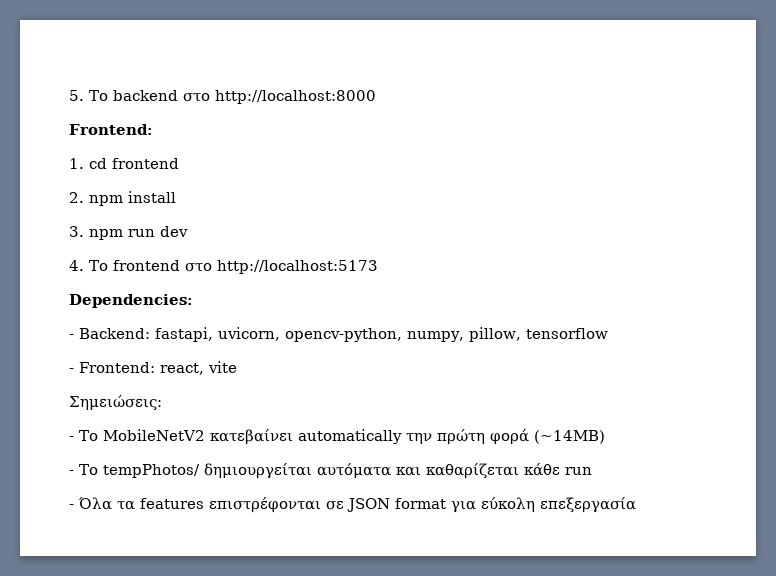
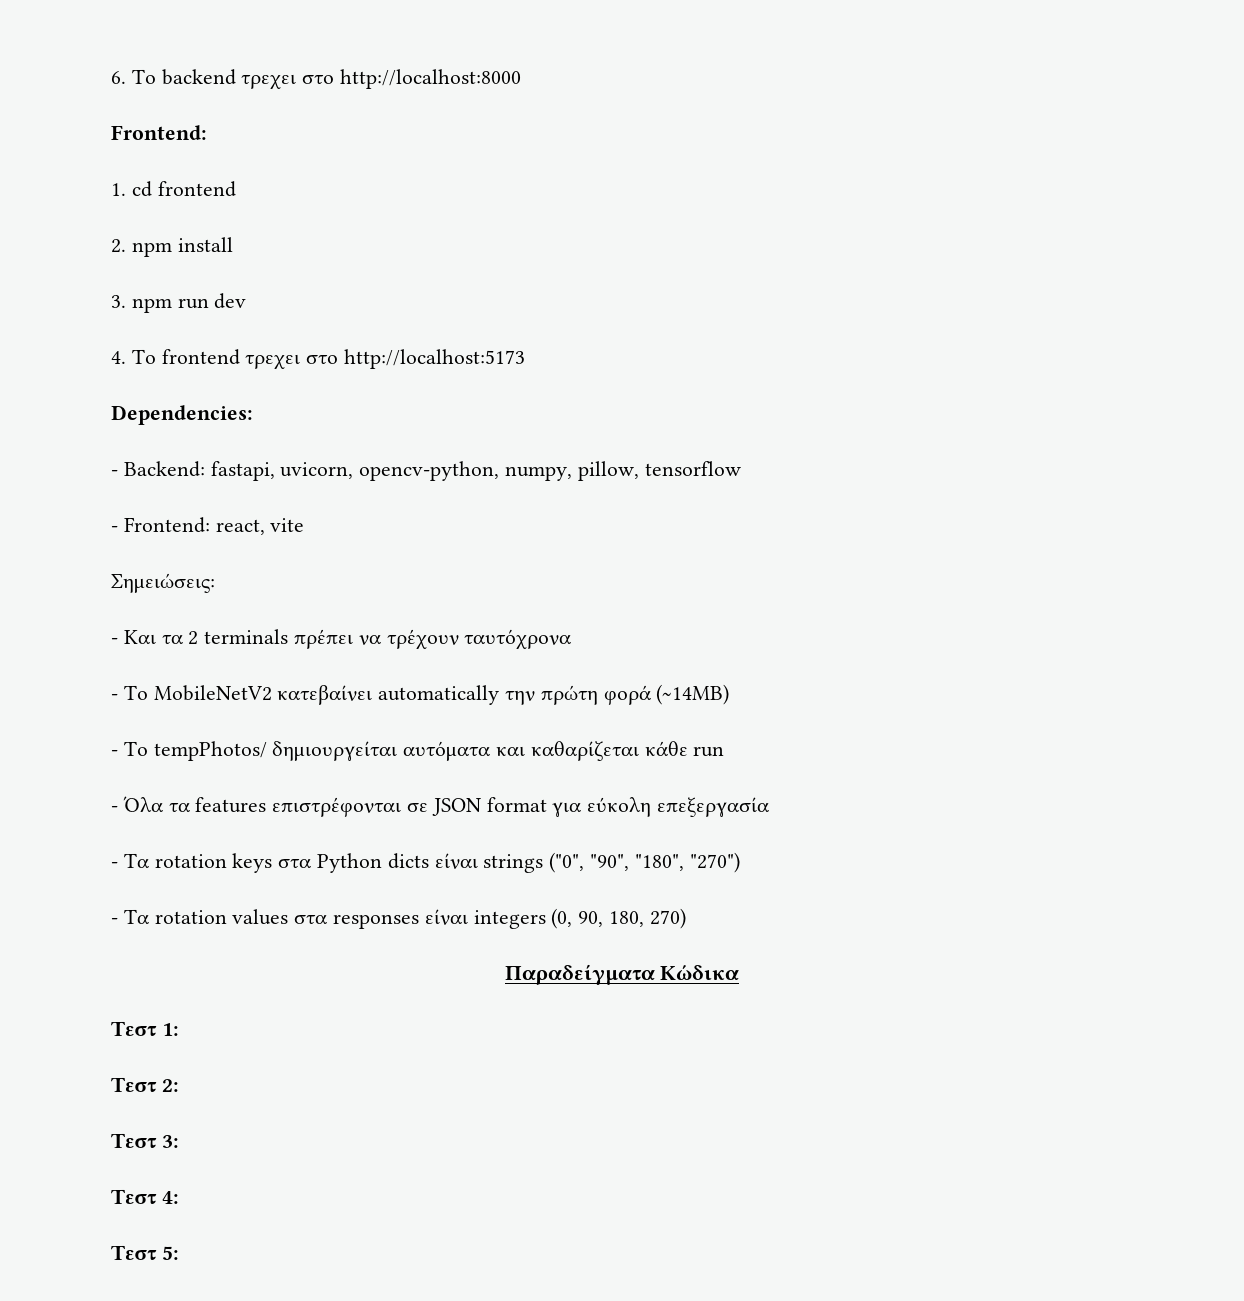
[69,90,84,101] 5. -> [111,71,126,84] 6.
(178, 95) none -> [241,74,297,90] τρεχει
(180, 265) none -> [245,354,301,370] τρεχει
(162, 403) none -> [111,629,573,650] // - Και τα 2 terminals πρέπει να τρέχουν ταυτόχρονα
(636, 505) none -> [111,852,740,873] [111,908,686,929] [504,964,740,985] [111,1021,179,1036] [111,1077,179,1092] [111,1133,179,1148] [111,1189,179,1204] [111,1245,179,1260] // - Τα rotation keys στα Python dicts είναι strings ("0", "90", "180", "270") // - Τα rotation values στα responses είναι integers (0, 90, 180, 270) // Παραδείγματα Κώδικα // Τεστ 1: // Τεστ 2: // Τεστ 3: // Τεστ 4: // Τεστ 5:

